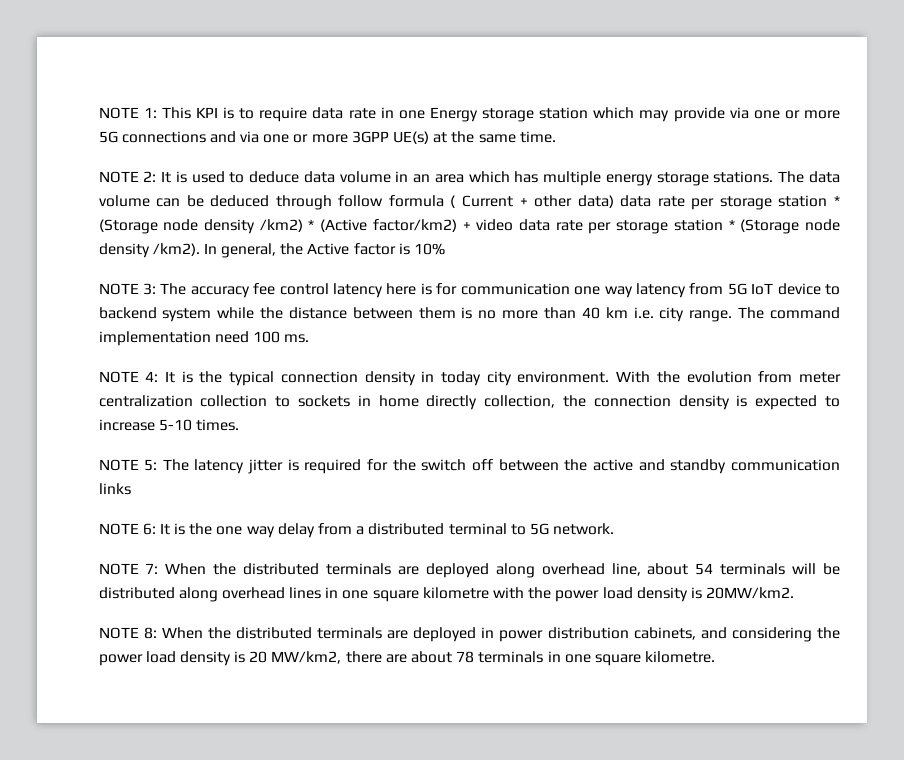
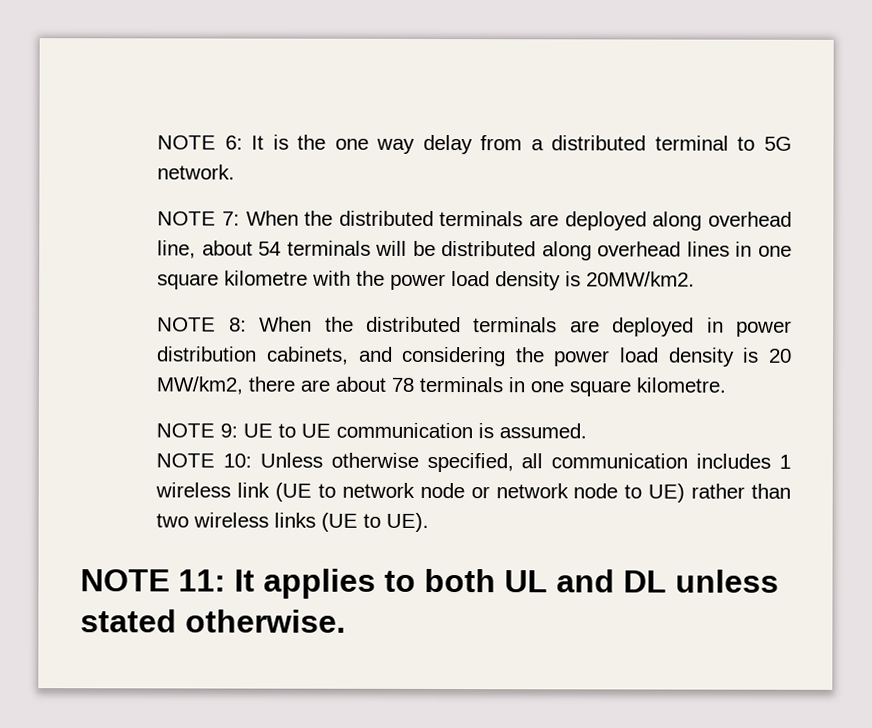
[98,107,841,122] [98,131,556,144] [98,171,840,186] [98,195,841,210] [98,219,840,234] [98,243,445,258] [98,283,841,298] [98,307,840,322] [98,331,310,346] [98,371,841,386] [98,395,841,410] [98,419,239,431] [98,459,840,474] [98,483,131,495] [98,523,139,535] NOTE 1: This KPI is to require data rate in one Energy storage station which may provide via one or more 5G connections and via one or more 3GPP UE(s) at the same time. // NOTE 2: It is used to deduce data volume in an area which has multiple energy storage stations. The data volume can be deduced through follow formula ( Current + other data) data rate per storage station * (Storage node density /km2) * (Active factor/km2) + video data rate per storage station * (Storage node density /km2). In general, the Active factor is 10% // NOTE 3: The accuracy fee control latency here is for communication one way latency from 5G IoT device to backend system while the distance between them is no more than 40 km i.e. city range. The command implementation need 100 ms. // NOTE 4: It is the typical connection density in today city environment. With the evolution from meter centralization collection to sockets in home directly collection, the connection density is expected to increase 5-10 times. // NOTE 5: The latency jitter is required for the switch off between the active and standby communication links // NOTE -> [157,135,217,150] NOTE
(716, 657) none -> [156,422,588,439] [156,452,791,473] [155,482,792,503] [156,512,430,532] [80,568,779,599] [80,609,346,633] // NOTE 9: UE to UE communication is assumed. // NOTE 10: Unless otherwise specified, all communication includes 1 wireless link (UE to network node or network node to UE) rather than two wireless links (UE to UE). // NOTE 11: It applies to both UL and DL unless stated otherwise.

